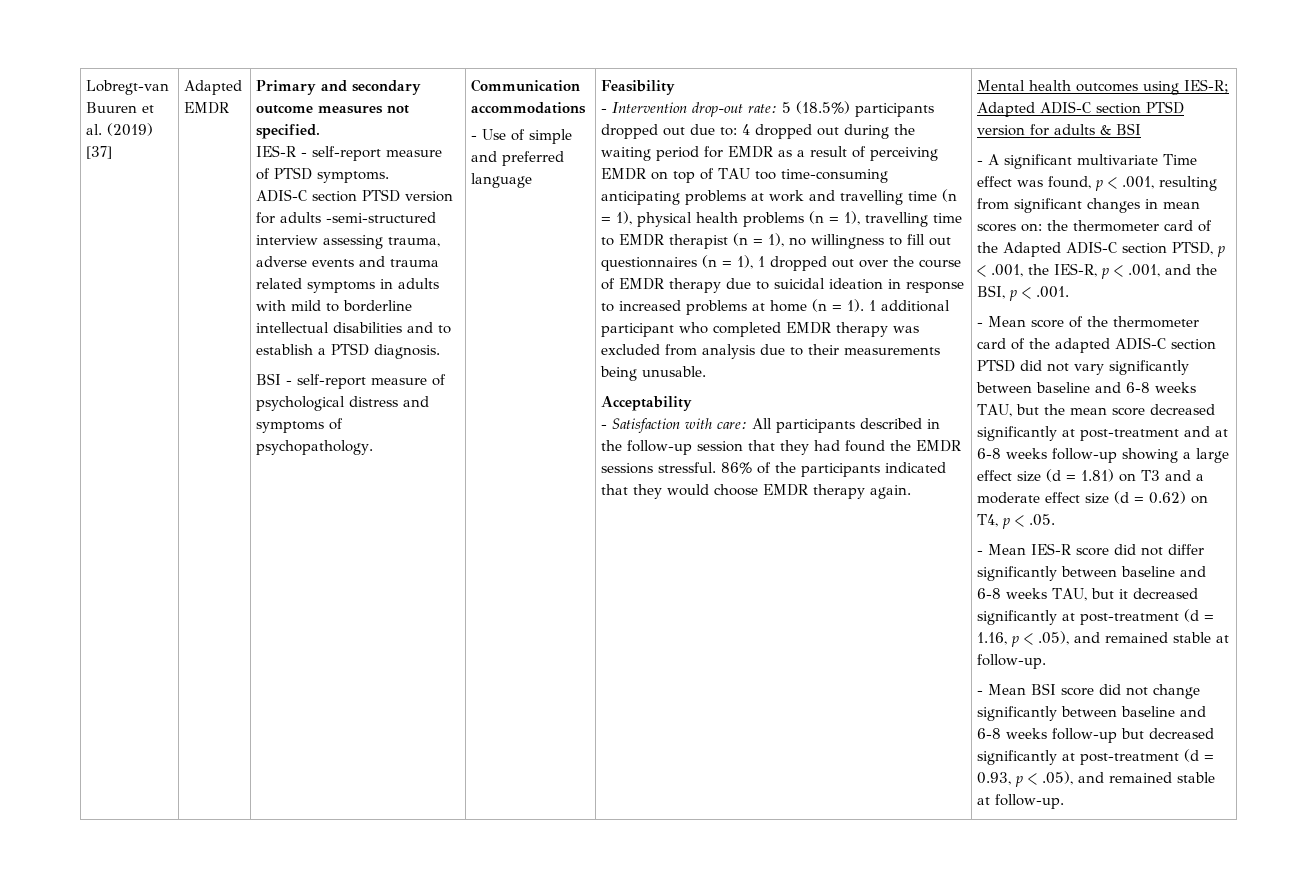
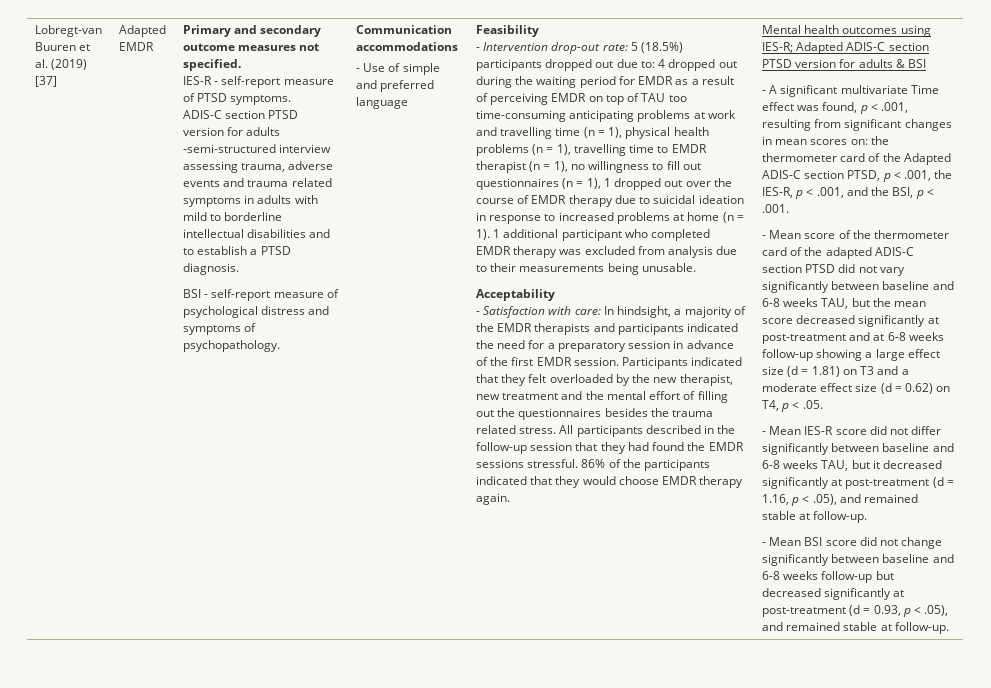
(748, 425) none -> [603,306,746,318] [475,323,739,335] [475,340,734,352] [475,357,743,369] [475,374,733,386] [475,391,728,403] [475,408,714,420] [475,425,557,434] In hindsight, a majority of the EMDR therapists and participants indicated the need for a preparatory session in advance of the first EMDR session. Participants indicated that they felt overloaded by the new therapist, new treatment and the mental effort of filling out the questionnaires besides the trauma related stress.

